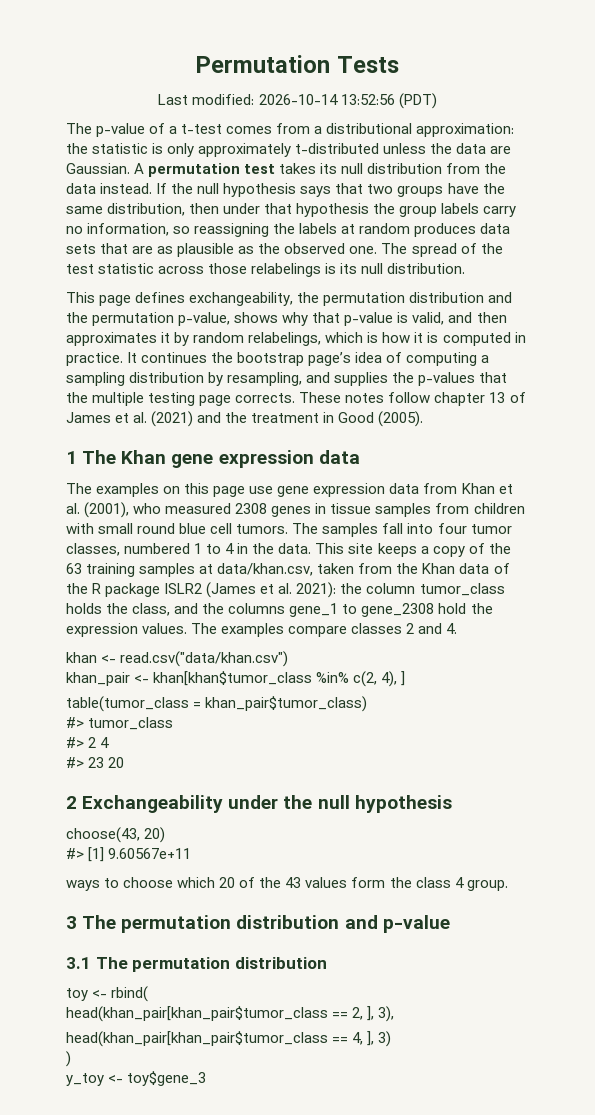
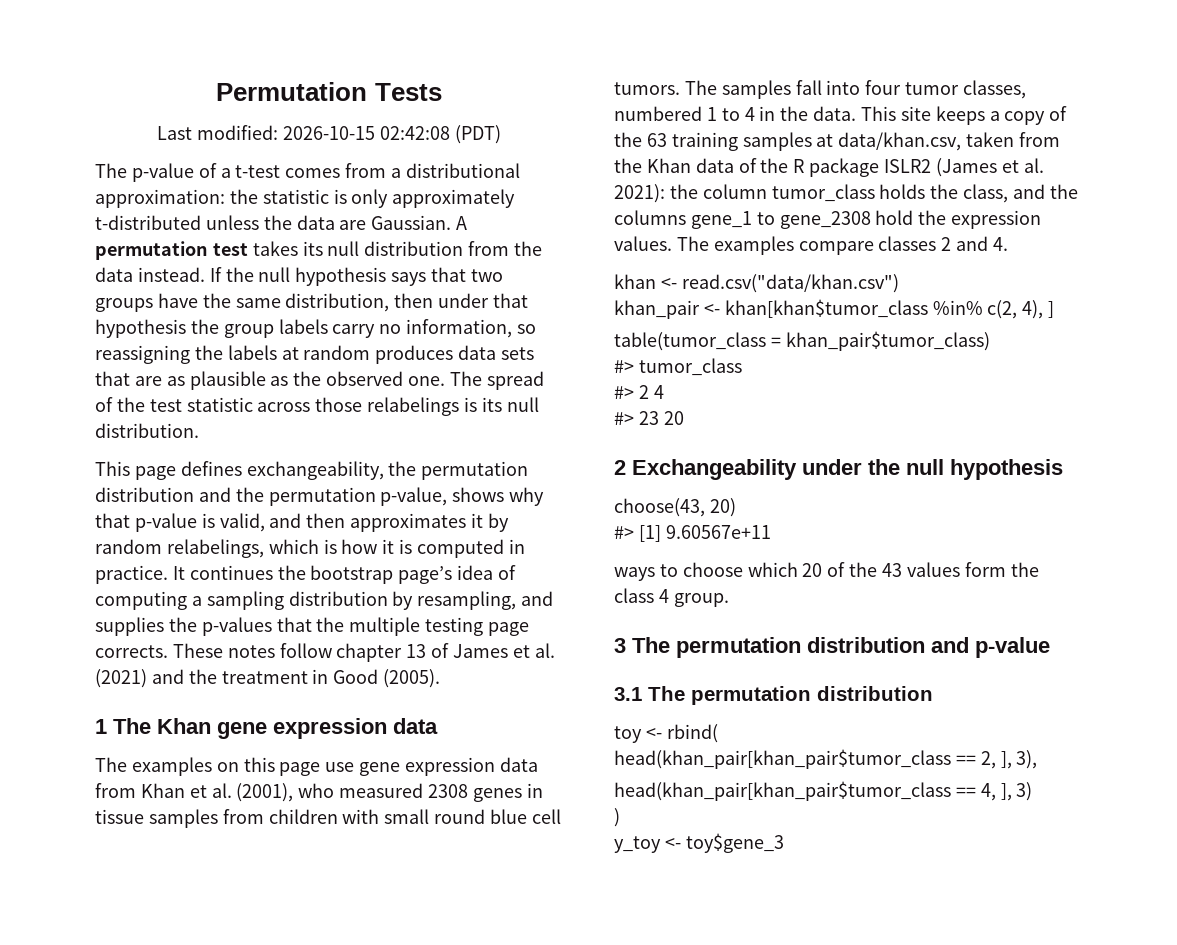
[258,94,395,105] 2026-10-14 13:52:56 -> [283,126,450,140] 2026-10-15 02:42:08

